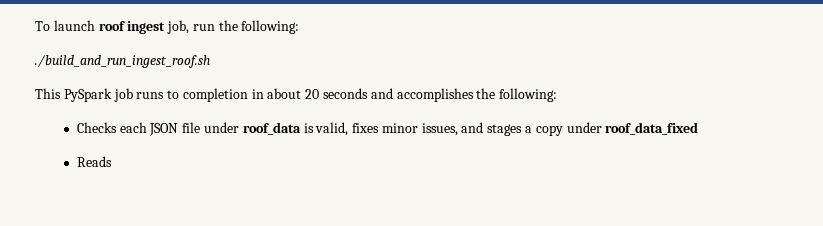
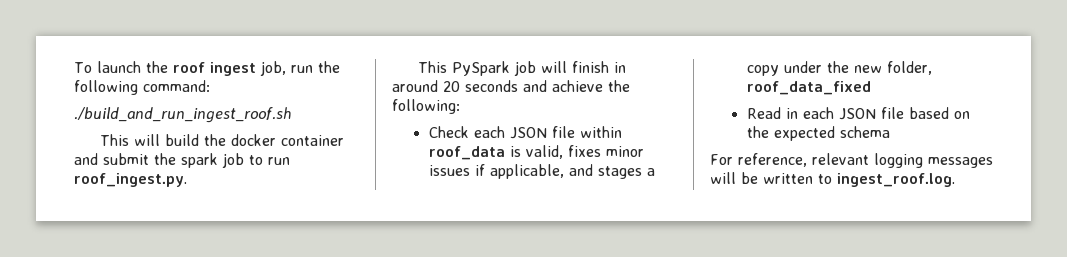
(95, 25) none -> [145,61,168,73] the
[241,20,300,34] following: -> [74,80,210,95] following command:
[63,88,302,102] PySpark job runs to completion in about -> [133,134,344,146] [74,153,290,168] [74,173,187,187] [417,61,626,76] [392,80,438,92] will build the docker container and submit the spark job to run roof_ingest.py. // This PySpark job will finish in around
[396,88,558,102] [76,122,239,136] accomplishes the following: // Checks each JSON file under -> [552,80,630,92] [392,99,460,114] [428,126,622,139] achieve the following: // Check each JSON file within
[421,123,458,136] issues, -> [428,164,564,179] issues if applicable,
[605,122,699,135] [76,156,112,167] roof_data_fixed // Reads -> [826,61,932,75] [746,81,871,95] [746,107,970,120] [746,126,890,141] [710,153,993,168] [710,172,955,187] the new folder, roof_data_fixed // Read in each JSON file based on the expected schema // For reference, relevant logging messages will be written to ingest_roof.log.

